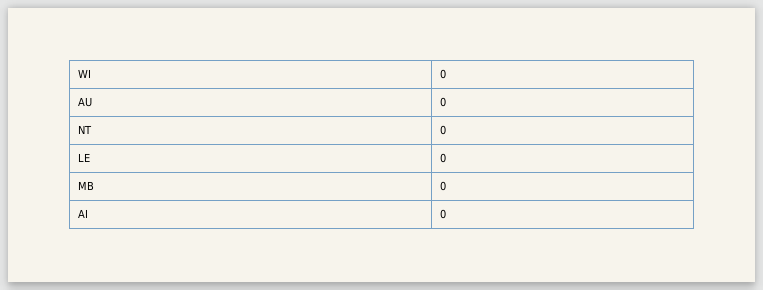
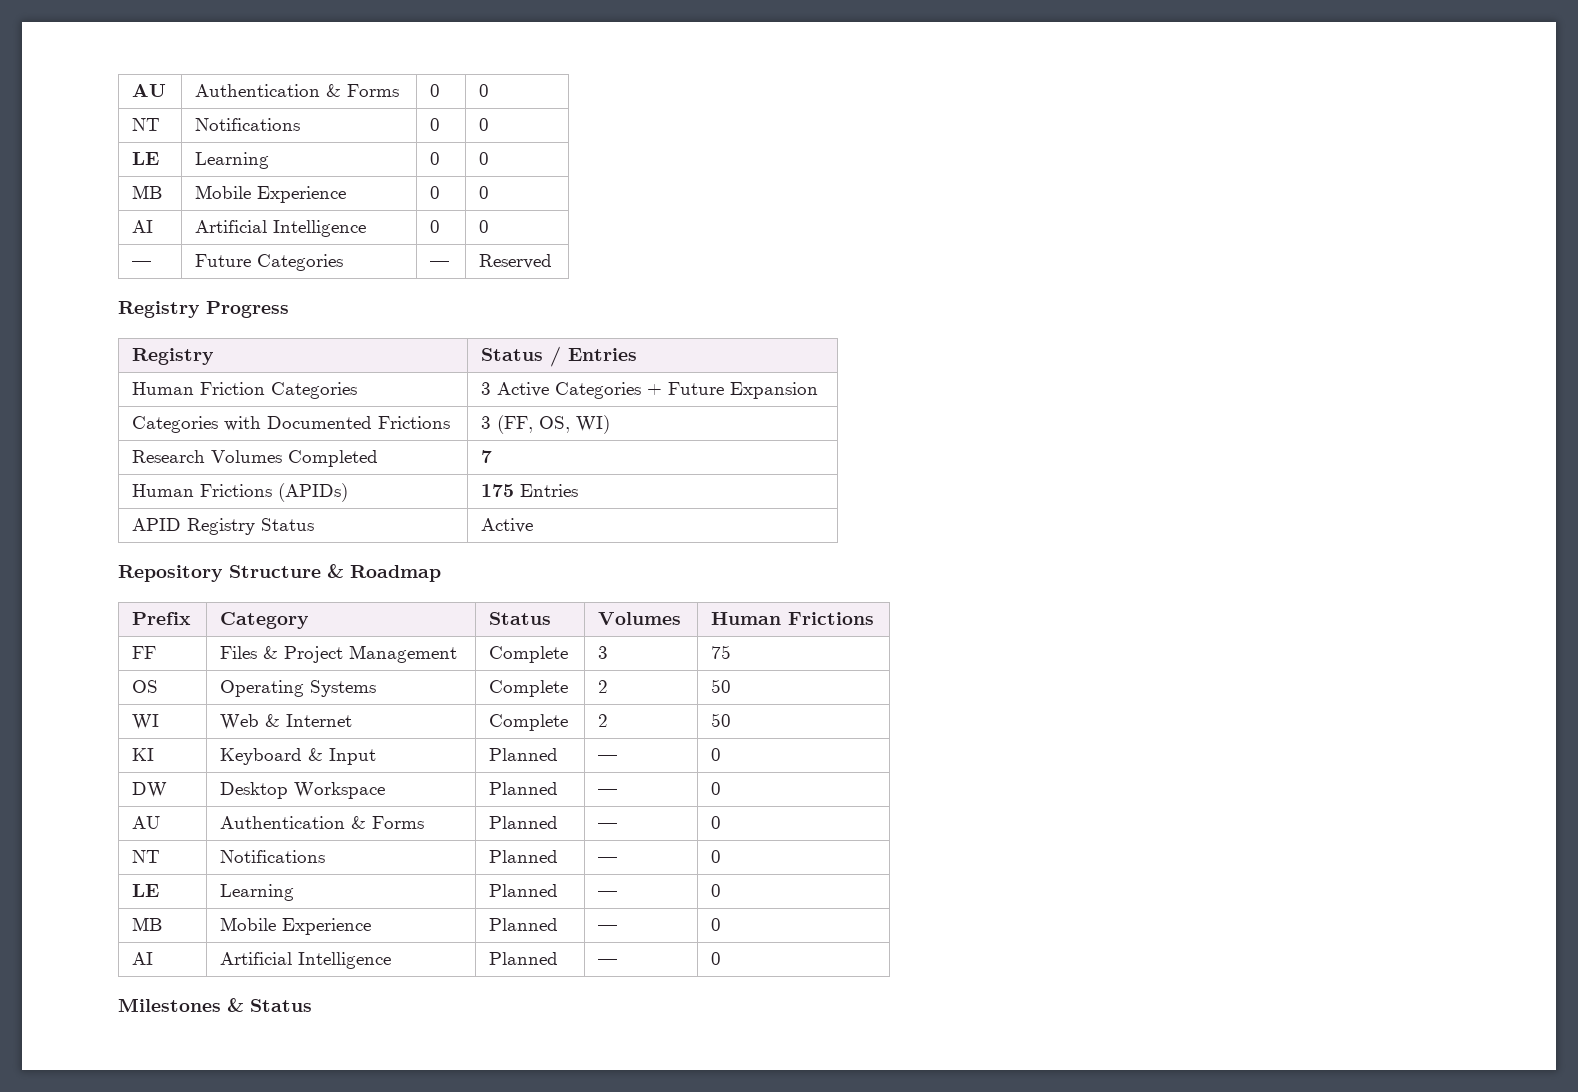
[78,69,92,78] [440,69,447,79] [78,97,93,107] [440,97,447,107] [78,125,93,134] [440,125,447,135] [78,153,91,162] [440,153,447,163] [78,181,95,190] [440,181,447,191] [78,209,89,218] [440,209,447,219] WI | 0 // AU | 0 // NT | 0 // LE | 0 // MB | 0 // AI | 0 -> [132,84,167,97] [195,84,400,97] [430,84,441,97] [479,84,490,97] [132,118,161,131] [195,118,301,131] [430,118,441,131] [479,118,490,131] [132,152,160,165] [195,152,270,169] [430,152,441,165] [479,152,490,165] [132,185,163,199] [195,185,347,203] [430,186,441,199] [479,186,490,199] [132,220,154,233] [195,220,367,237] [430,220,441,233] [479,220,490,233] [132,261,152,267] [195,254,344,271] [430,261,450,267] [479,254,553,269] [118,301,289,318] [132,348,215,365] [481,346,638,367] [132,382,358,399] [481,382,819,399] [132,416,451,433] [481,415,611,434] [132,450,379,467] [481,450,493,463] [132,483,349,502] [481,484,579,497] [132,518,315,535] [481,518,534,533] [118,564,441,582] [132,612,192,625] [220,612,310,629] [489,612,552,625] [598,612,682,625] [711,612,875,625] [132,646,157,659] [220,645,458,663] [489,646,569,663] [598,646,609,659] [711,645,732,659] [132,680,159,693] [220,680,377,697] [489,680,569,697] [598,680,609,693] [711,679,732,693] [132,714,160,730] [220,714,353,730] [489,714,569,731] [598,714,609,727] [711,713,732,727] [132,748,155,761] [220,748,377,765] [489,748,559,761] [598,755,618,761] [711,748,722,761] [132,782,168,798] [220,782,386,799] [489,782,559,795] [598,789,618,795] [711,782,722,795] [132,816,161,829] [220,816,425,829] [489,816,559,829] [598,823,618,829] [711,816,722,829] [132,850,161,863] [220,850,326,863] [489,850,559,863] [598,857,618,863] [711,850,722,863] [132,884,160,897] [220,884,295,901] [489,884,559,897] [598,891,618,897] [711,884,722,897] [132,917,163,931] [220,917,372,935] [489,918,559,931] [598,925,618,931] [711,918,722,931] [132,952,154,965] [220,952,392,969] [489,952,559,965] [598,959,618,965] [711,952,722,965] [118,998,312,1012] AU | Authentication & Forms | 0 | 0 // NT | Notifications | 0 | 0 // LE | Learning | 0 | 0 // MB | Mobile Experience | 0 | 0 // AI | Artificial Intelligence | 0 | 0 // — | Future Categories | — | Reserved // Registry Progress // Registry | Status / Entries // Human Friction Categories | 3 Active Categories + Future Expansion // Categories with Documented Frictions | 3 (FF, OS, WI) // Research Volumes Completed | 7 // Human Frictions (APIDs) | 175 Entries // APID Registry Status | Active // Repository Structure & Roadmap // Prefix | Category | Status | Volumes | Human Frictions // FF | Files & Project Management | Complete | 3 | 75 // OS | Operating Systems | Complete | 2 | 50 // WI | Web & Internet | Complete | 2 | 50 // KI | Keyboard & Input | Planned | — | 0 // DW | Desktop Workspace | Planned | — | 0 // AU | Authentication & Forms | Planned | — | 0 // NT | Notifications | Planned | — | 0 // LE | Learning | Planned | — | 0 // MB | Mobile Experience | Planned | — | 0 // AI | Artificial Intelligence | Planned | — | 0 // Milestones & Status

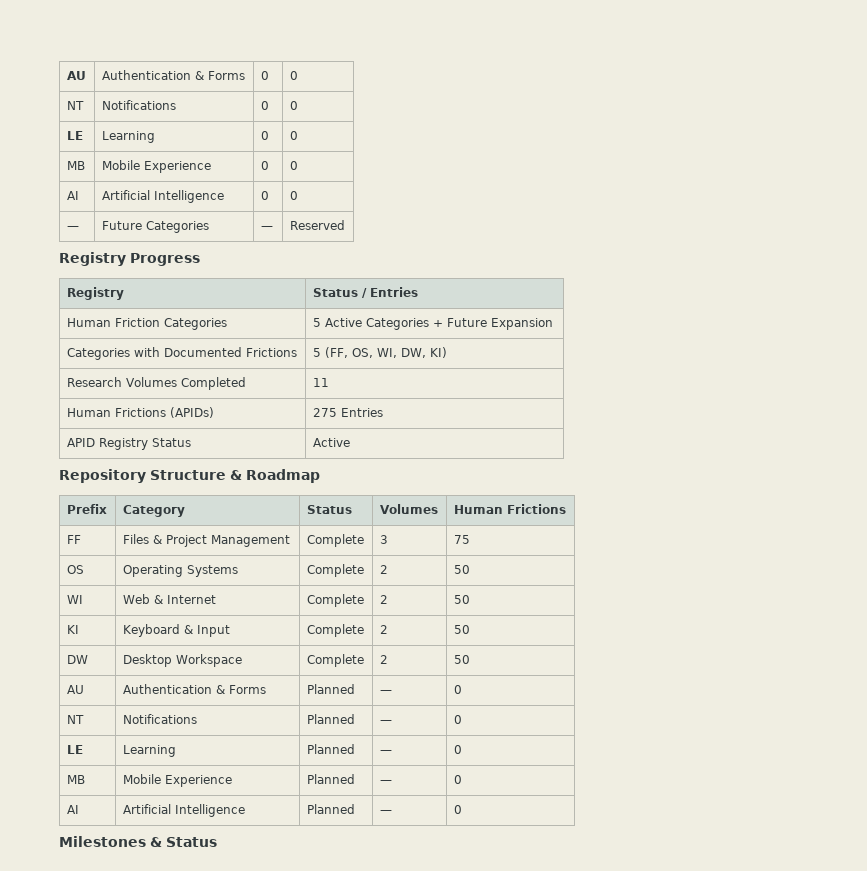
[481,382,492,395] 3 -> [312,318,321,327] 5
[481,416,492,429] 3 -> [312,348,321,357] 5
[576,415,611,434] WI) -> [376,347,447,358] WI, DW, KI)
[481,450,493,463] 7 -> [312,378,329,387] 11
[481,484,515,497] 175 -> [312,408,337,417] 275
[489,748,559,761] [598,755,618,761] [711,748,722,761] Planned | — | 0 -> [306,624,364,637] [379,625,388,634] [453,625,470,634] Complete | 2 | 50
[489,782,559,795] [598,789,618,795] [711,782,722,795] Planned | — | 0 -> [306,654,364,667] [379,655,388,664] [453,655,470,664] Complete | 2 | 50

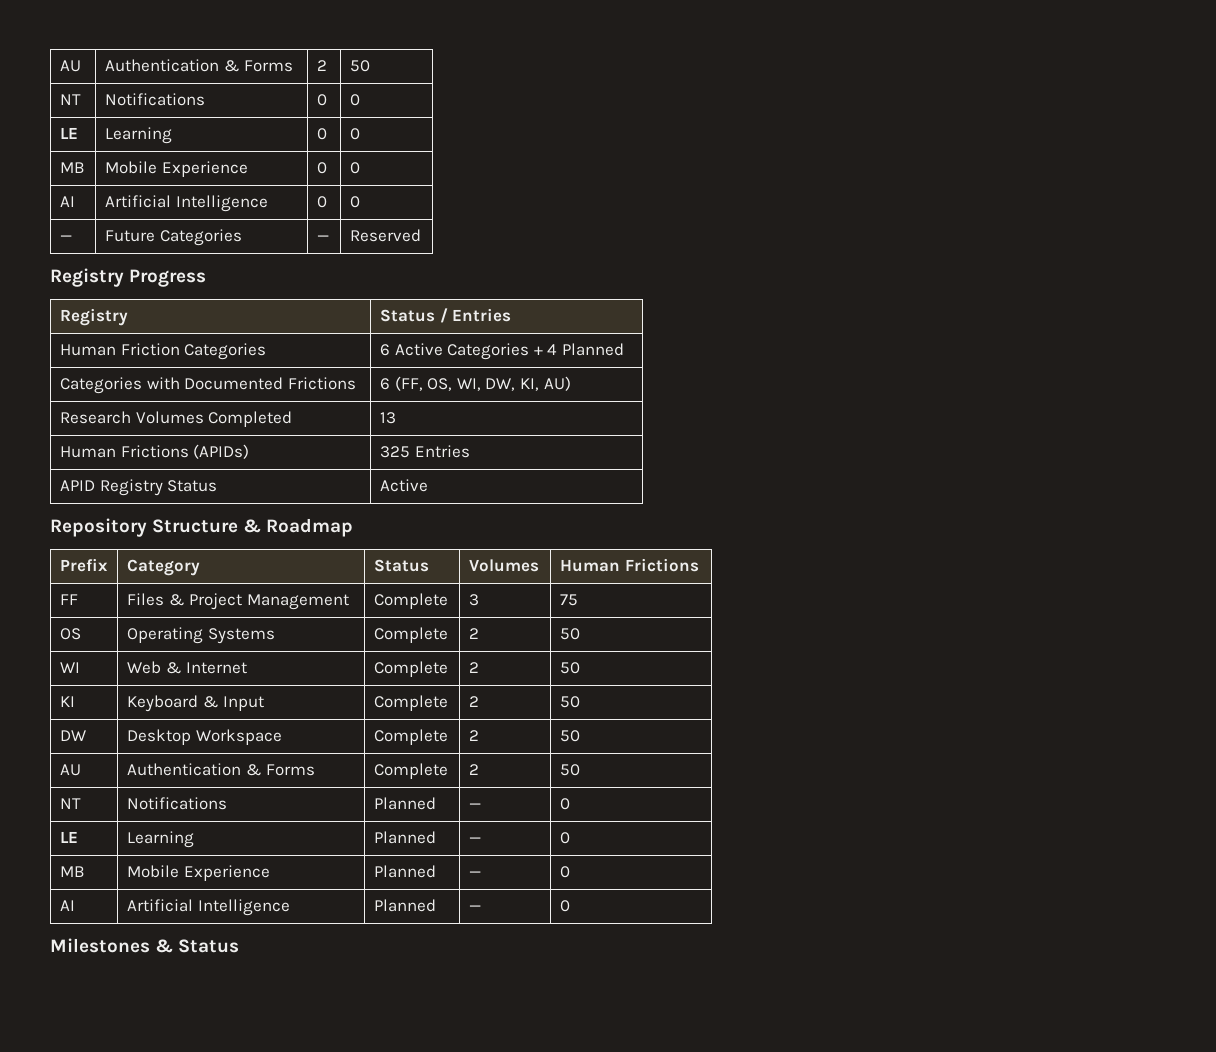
[66,71,86,80] [101,70,245,80] [260,71,269,80] [289,71,298,80] AU | Authentication & Forms | 0 | 0 -> [59,60,81,72] [104,59,294,72] [316,60,327,71] [349,60,370,72] AU | Authentication & Forms | 2 | 50
[312,318,321,327] 5 -> [379,344,390,356] 6
[446,318,553,330] Future Expansion -> [547,343,624,356] 4 Planned
[312,348,321,357] 5 -> [379,378,390,390] 6
[429,347,447,358] KI) -> [519,376,571,391] KI, AU)
[312,378,329,387] 11 -> [379,412,396,424] 13
[312,408,337,417] 275 -> [379,446,410,458] 325
[306,684,355,694] [379,690,392,694] [453,685,462,694] Planned | — | 0 -> [373,763,448,779] [468,764,479,775] [559,764,580,776] Complete | 2 | 50

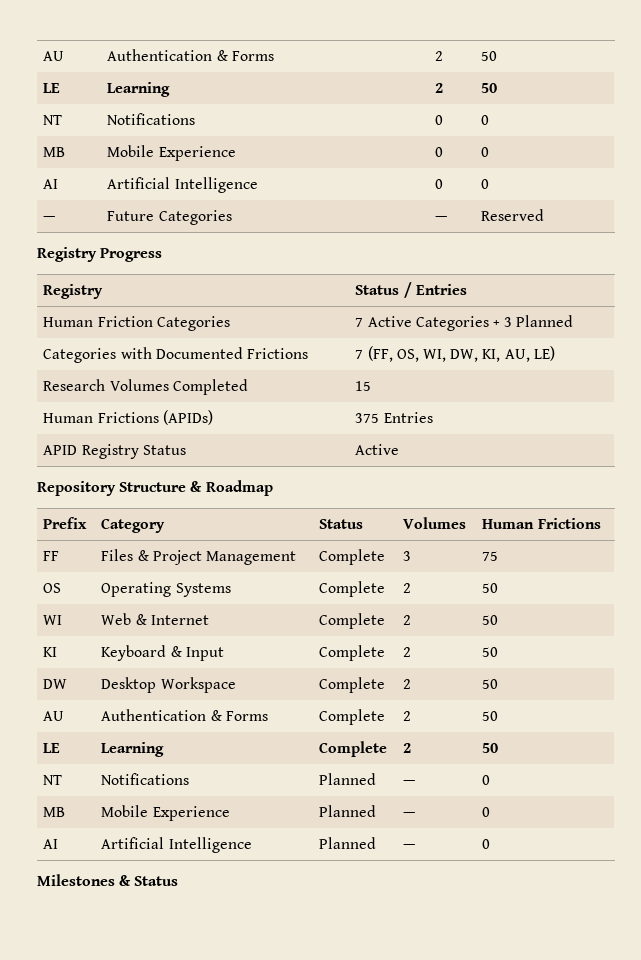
(370, 66) none -> [43,83,61,93] [107,82,171,97] [435,83,444,93] [481,83,498,93] // LE | Learning | 2 | 50
[59,127,78,139] [104,127,172,144] [316,128,327,140] [349,128,360,140] // LE | Learning | 0 | 0 -> (490, 120) none
[379,344,390,356] 6 -> [355,318,364,327] 7
[547,344,558,355] 4 -> [504,317,513,327] 3
[379,378,390,390] 6 -> [355,350,364,359] 7
[543,376,571,391] AU) -> [504,346,555,362] AU, LE)
[379,412,396,424] 13 -> [355,381,372,391] 15
[379,446,410,458] 325 -> [355,413,380,423] 375
(580, 770) none -> [43,743,61,753] [101,742,165,757] [319,741,388,757] [403,743,412,753] [482,743,499,753] // LE | Learning | Complete | 2 | 50
[59,831,78,843] [126,831,194,848] [373,831,436,844] [468,837,481,843] [559,832,570,844] // LE | Learning | Planned | — | 0 -> (491, 780) none

